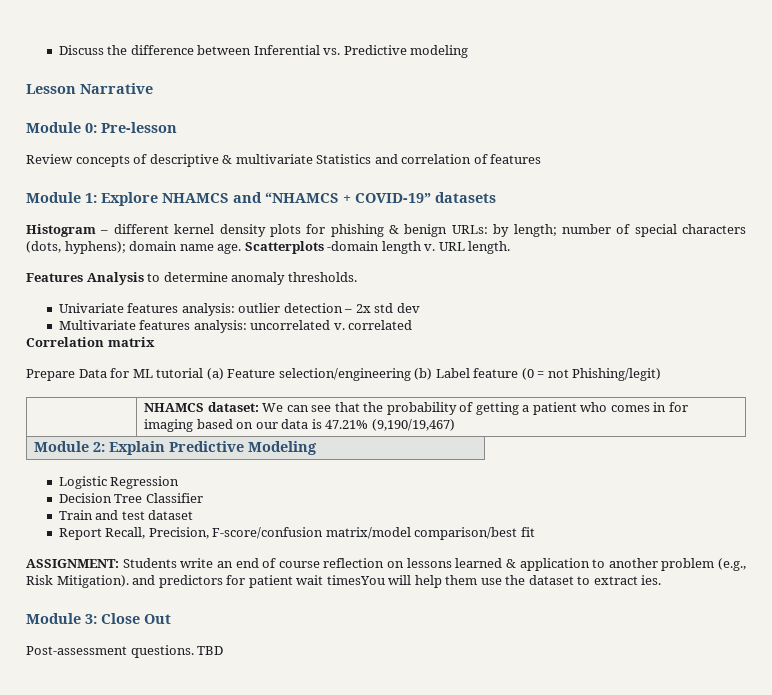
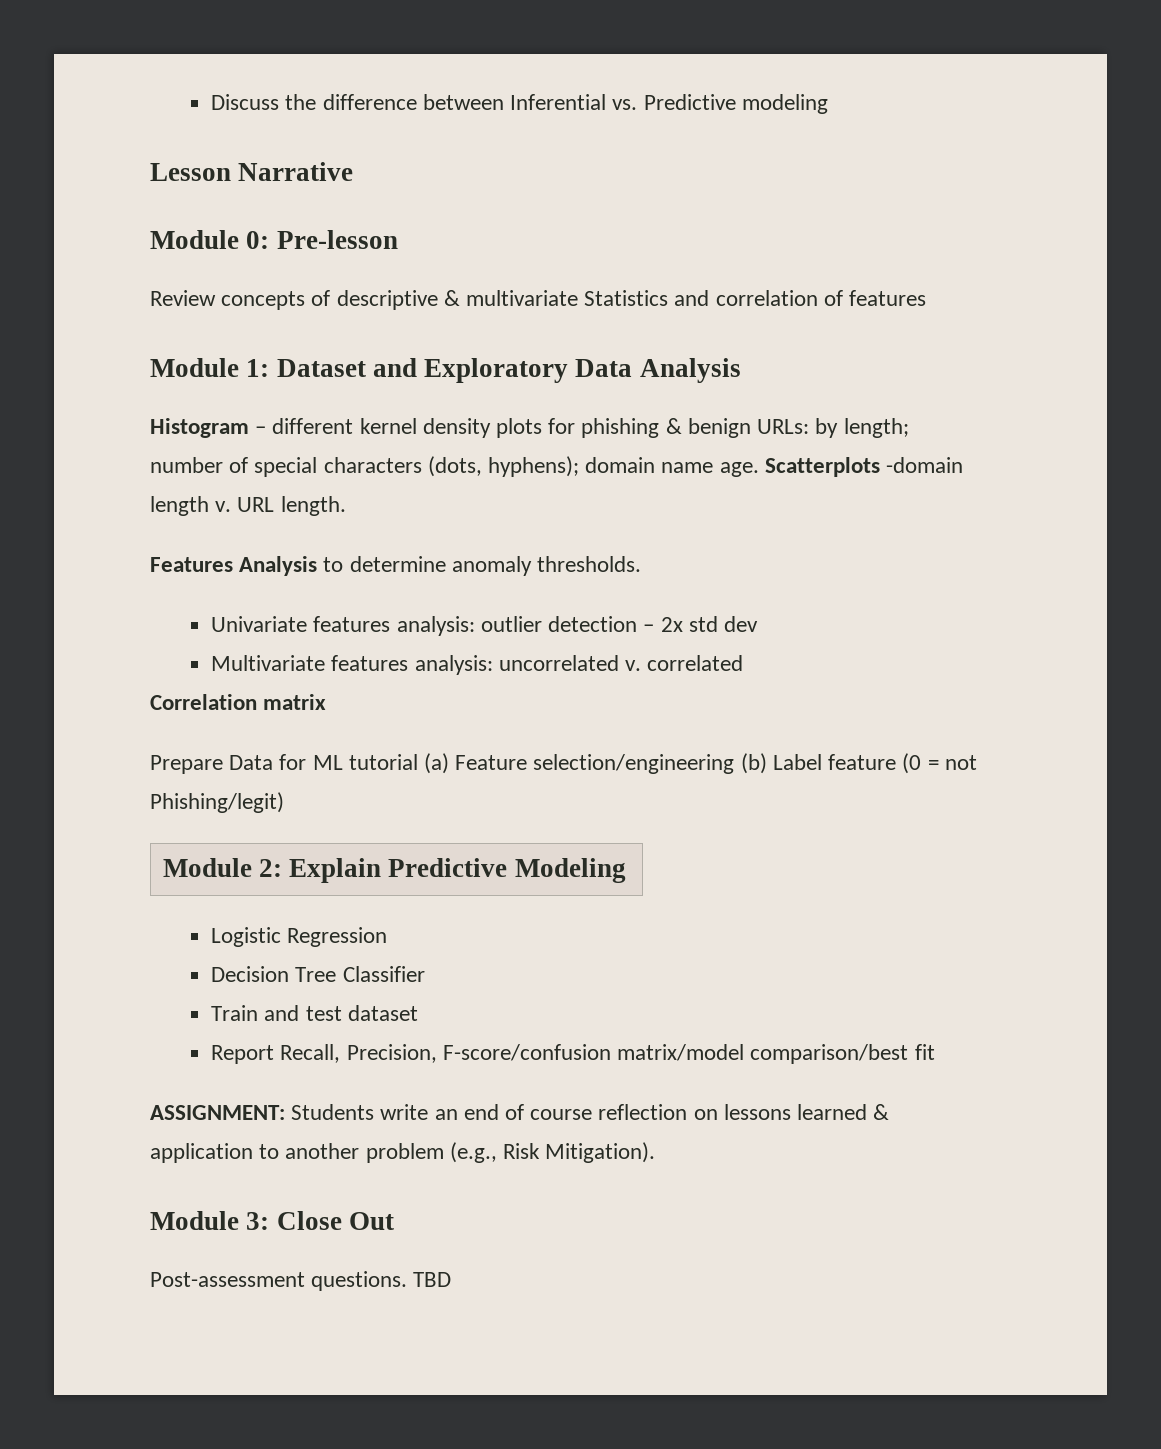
[101,192,496,206] Explore NHAMCS and “NHAMCS + COVID-19” datasets -> [276,358,741,383] Dataset and Exploratory Data Analysis
[144,402,688,415] [144,419,455,432] // | NHAMCS dataset: We can see that the probability of getting a patient who comes in for imaging based on our data is 47.21% (9,190/19,467) -> (284, 802) none
[132,575,662,588] and predictors for patient wait timesYou will help them use the dataset to extract ies. -> (656, 1152) none

